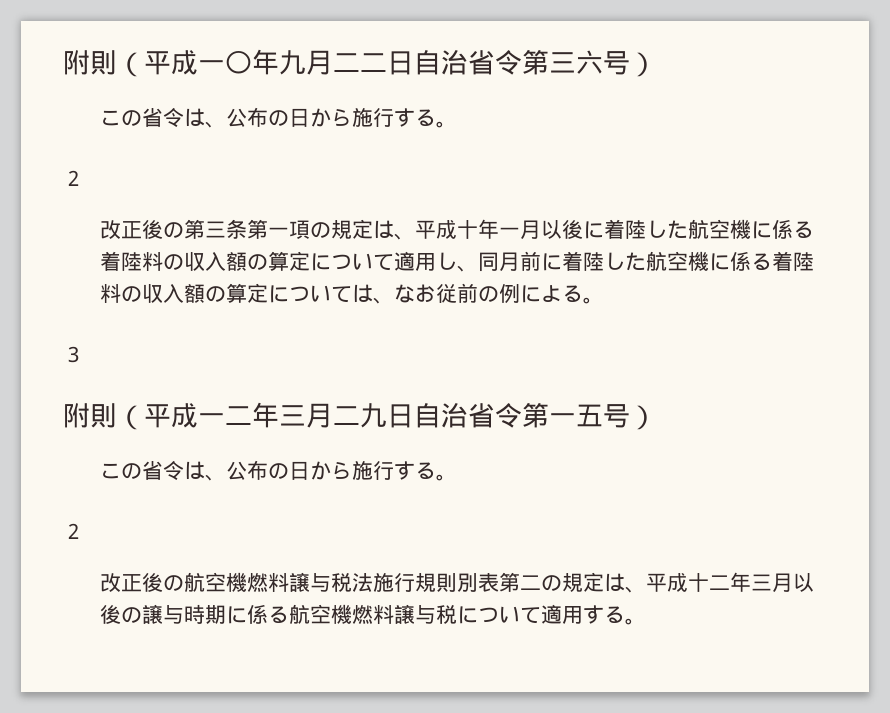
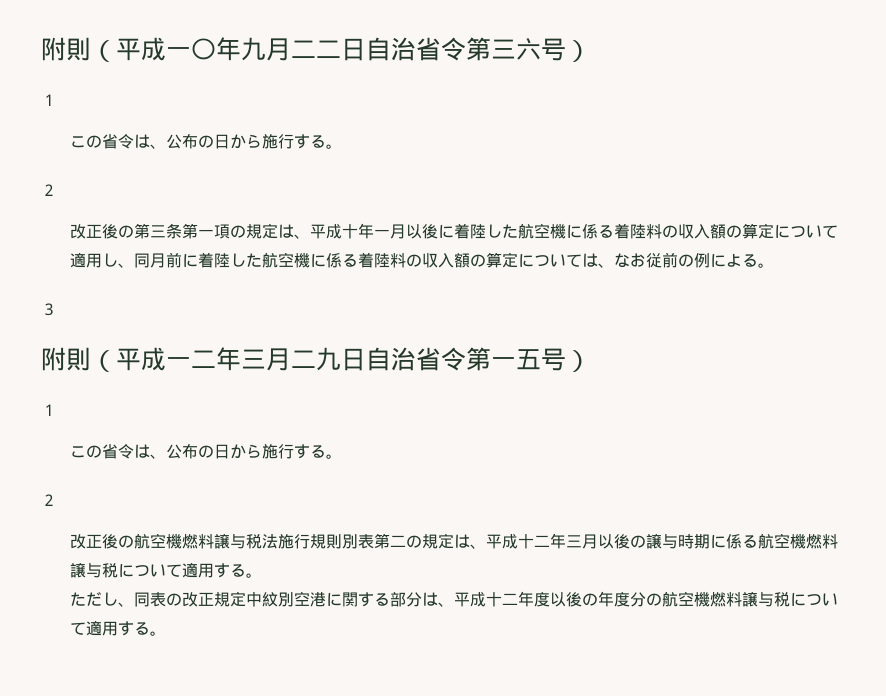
(657, 64) none -> [41,94,57,106] // １
(657, 417) none -> [41,404,57,416] // １
(646, 621) none -> [70,591,839,607] [70,620,167,636] // ただし、同表の改正規定中紋別空港に関する部分は、平成十二年度以後の年度分の航空機燃料譲与税について適用する。

